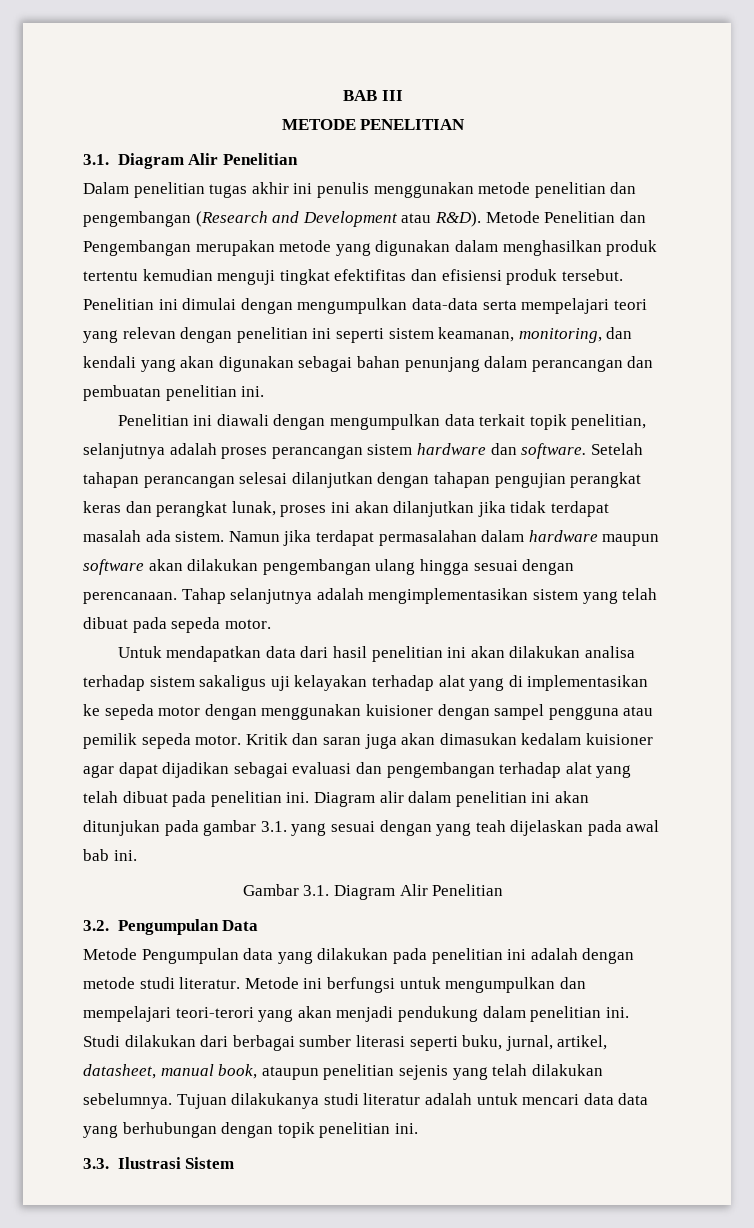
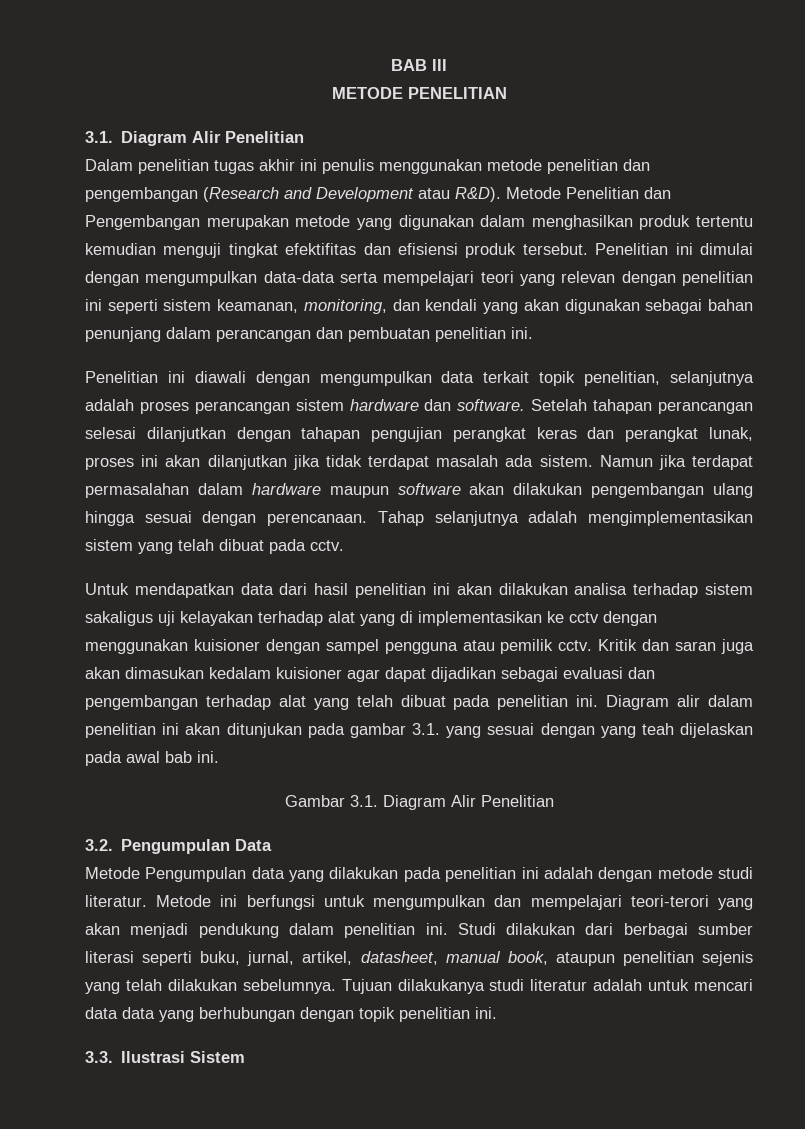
[171,617,271,633] sepeda motor. -> [310,540,344,551] cctv.
[104,704,201,720] sepeda motor -> [569,612,599,623] cctv
[141,733,242,749] sepeda motor. -> [558,640,593,651] cctv.

